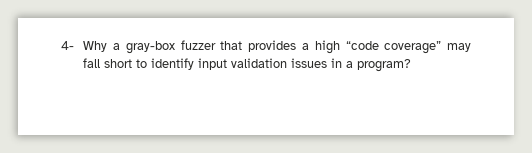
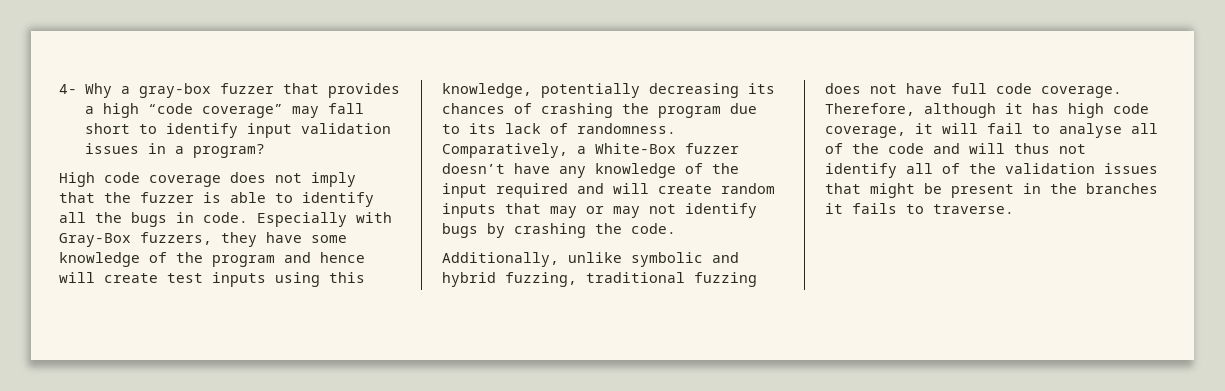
(412, 65) none -> [59,172,356,187] [59,192,374,207] [59,212,392,227] [59,232,347,247] [59,252,365,267] [59,272,365,287] [442,83,775,98] [442,103,757,118] [442,123,676,134] [442,143,739,158] [442,163,739,178] [442,183,775,198] [442,203,757,218] [442,223,676,238] [442,252,739,267] [442,272,757,287] [825,83,1122,98] [825,103,1149,118] [825,123,1158,138] [825,143,1086,154] [825,163,1158,178] [825,183,1158,198] [825,203,1014,214] // High code coverage does not imply that the fuzzer is able to identify all the bugs in code. Especially with Gray-Box fuzzers, they have some knowledge of the program and hence will create test inputs using this knowledge, potentially decreasing its chances of crashing the program due to its lack of randomness. Comparatively, a White-Box fuzzer doesn’t have any knowledge of the input required and will create random inputs that may or may not identify bugs by crashing the code. // Additionally, unlike symbolic and hybrid fuzzing, traditional fuzzing does not have full code coverage. Therefore, although it has high code coverage, it will fail to analyse all of the code and will thus not identify all of the validation issues that might be present in the branches it fails to traverse.

